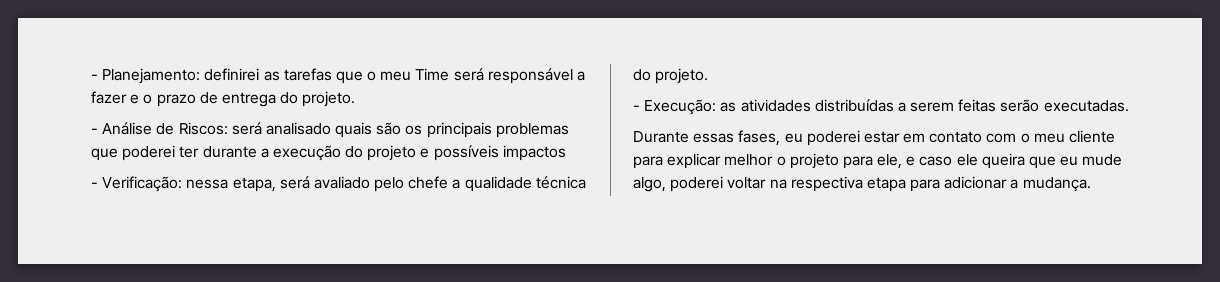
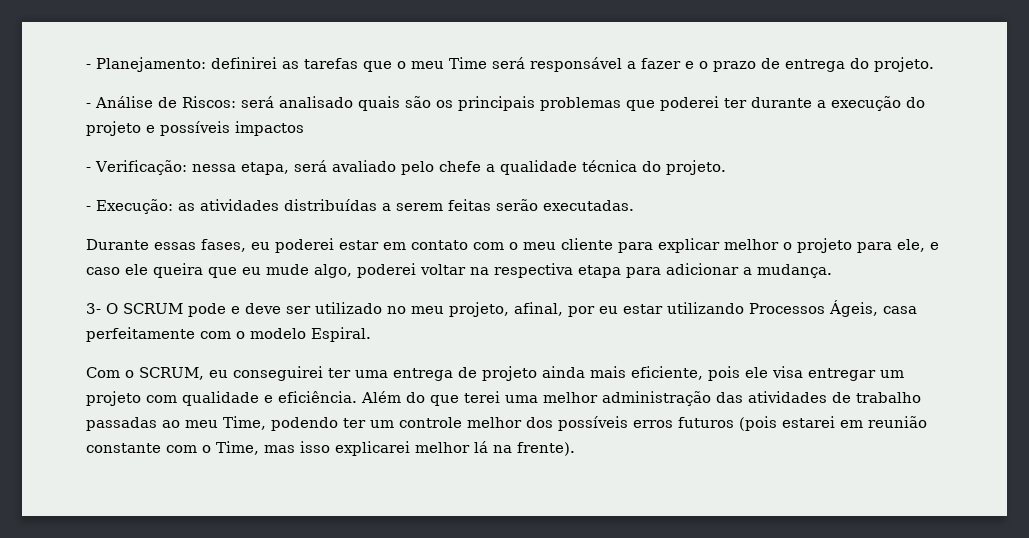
(1091, 184) none -> [86,300,917,317] [86,327,371,342] [86,366,904,381] [86,391,921,406] [86,416,927,431] [86,441,575,456] // 3- O SCRUM pode e deve ser utilizado no meu projeto, afinal, por eu estar utilizando Processos Ágeis, casa perfeitamente com o modelo Espiral. // Com o SCRUM, eu conseguirei ter uma entrega de projeto ainda mais eficiente, pois ele visa entregar um projeto com qualidade e eficiência. Além do que terei uma melhor administração das atividades de trabalho passadas ao meu Time, podendo ter um controle melhor dos possíveis erros futuros (pois estarei em reunião constante com o Time, mas isso explicarei melhor lá na frente).

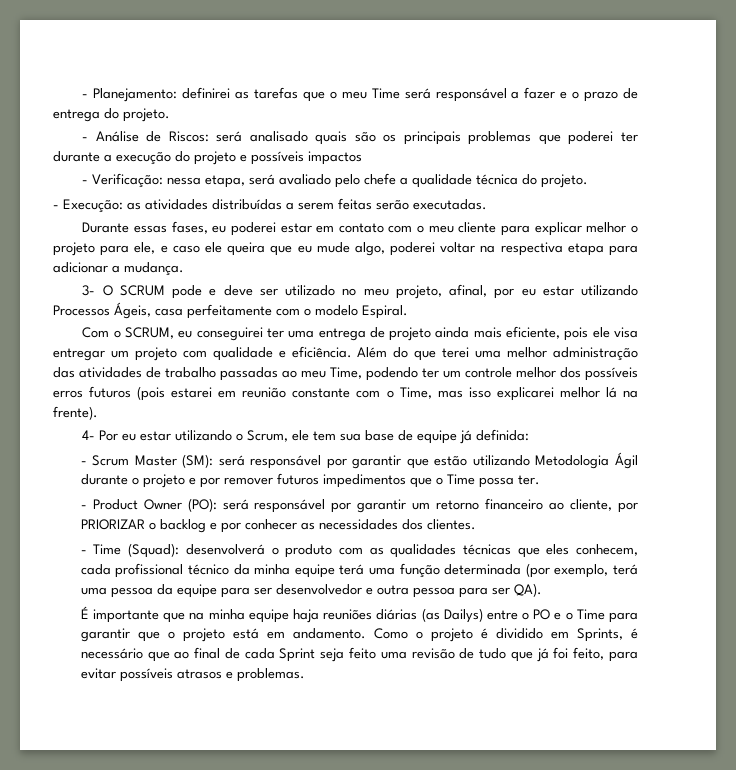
(575, 449) none -> [82,429,530,444] [80,452,638,469] [80,473,540,488] [80,498,638,513] [80,519,476,533] [80,543,639,558] [80,563,638,578] [80,583,542,598] [80,606,638,623] [80,628,638,642] [80,647,638,662] [80,668,305,682] // 4- Por eu estar utilizando o Scrum, ele tem sua base de equipe já definida: // - Scrum Master (SM): será responsável por garantir que estão utilizando Metodologia Ágil durante o projeto e por remover futuros impedimentos que o Time possa ter. // - Product Owner (PO): será responsável por garantir um retorno financeiro ao cliente, por PRIORIZAR o backlog e por conhecer as necessidades dos clientes. // - Time (Squad): desenvolverá o produto com as qualidades técnicas que eles conhecem, cada profissional técnico da minha equipe terá uma função determinada (por exemplo, terá uma pessoa da equipe para ser desenvolvedor e outra pessoa para ser QA). // É importante que na minha equipe haja reuniões diárias (as Dailys) entre o PO e o Time para garantir que o projeto está em andamento. Como o projeto é dividido em Sprints, é necessário que ao final de cada Sprint seja feito uma revisão de tudo que já foi feito, para evitar possíveis atrasos e problemas.

